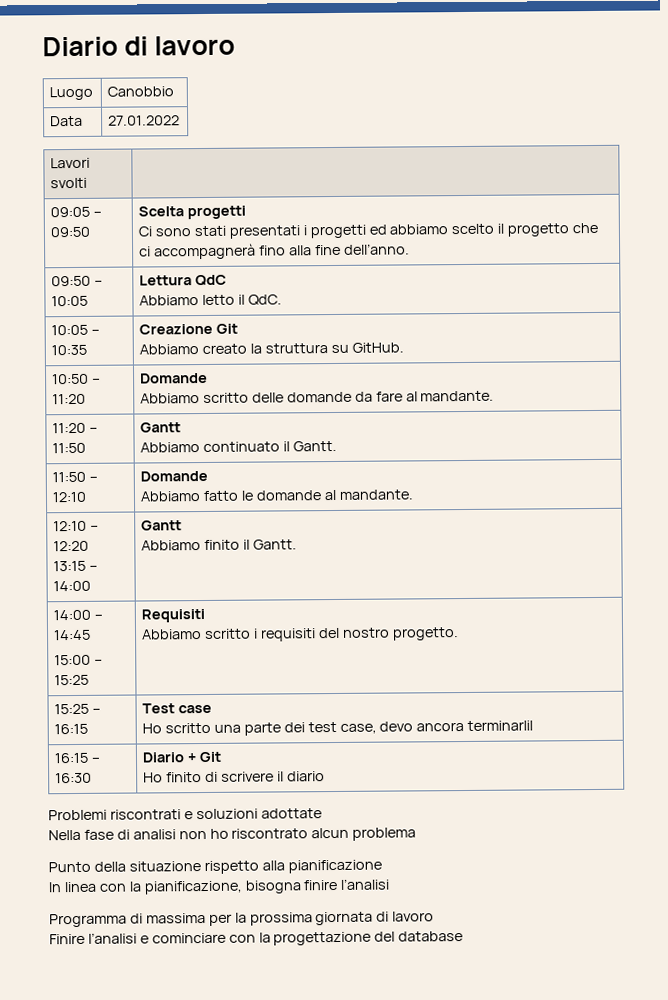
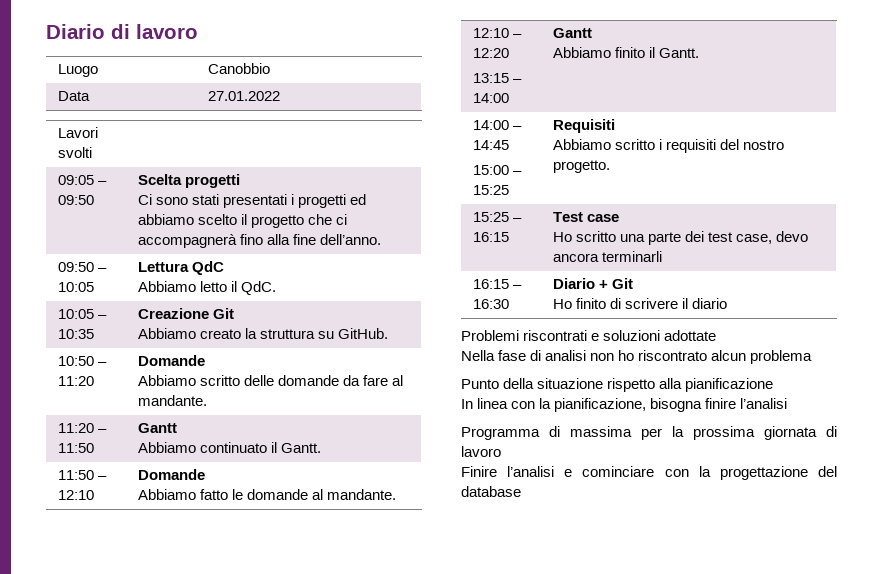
[467,720,534,731] terminarlil -> [601,251,662,262] terminarli

